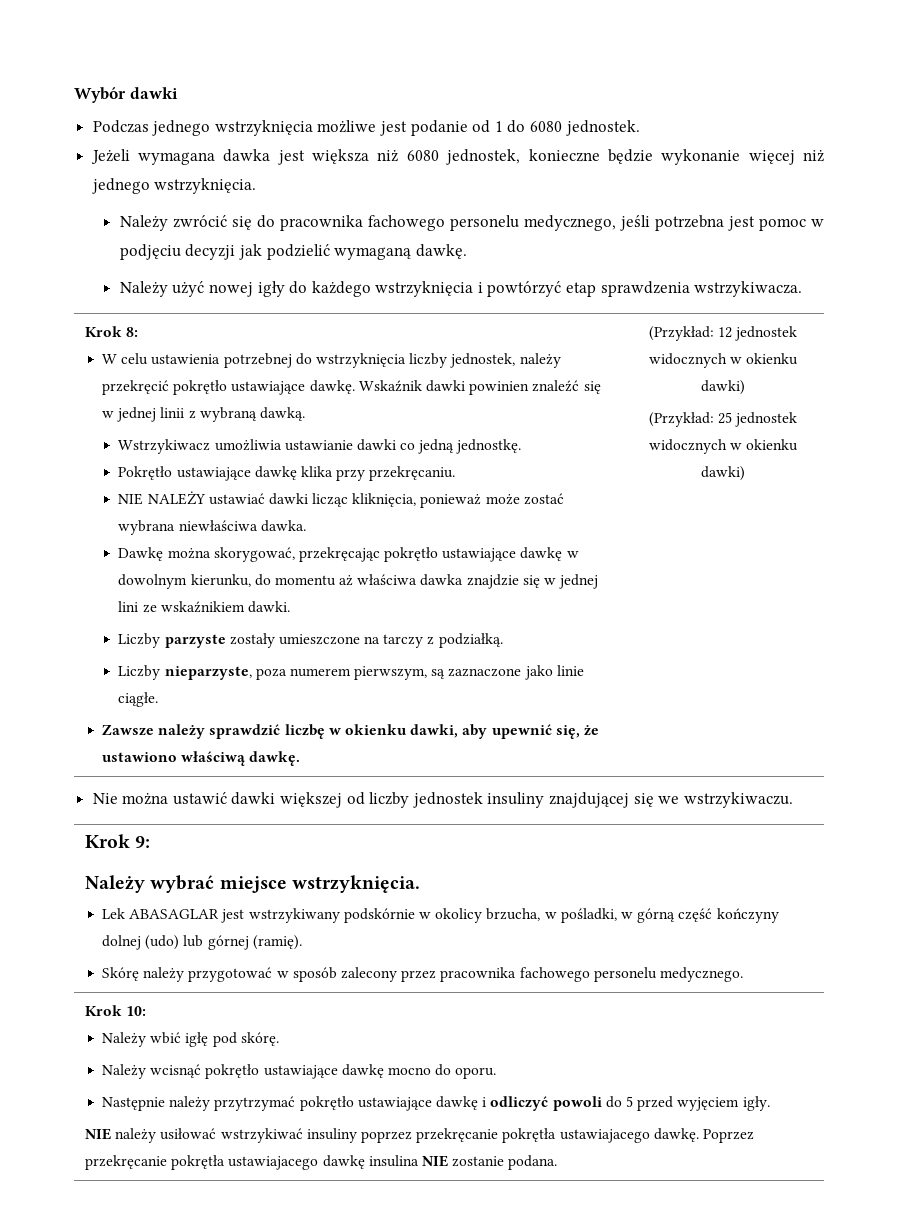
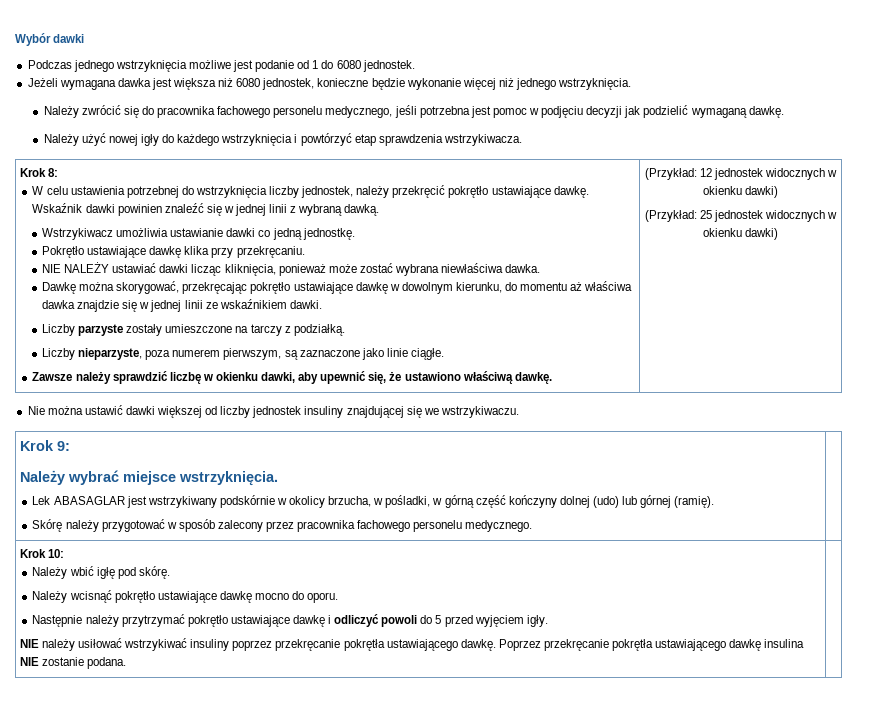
[118,601,139,612] lini -> [184,300,203,309] linii
[559,1129,650,1143] ustawiajacego -> [386,639,458,651] ustawiającego
[228,1156,319,1170] ustawiajacego -> [655,639,727,651] ustawiającego

